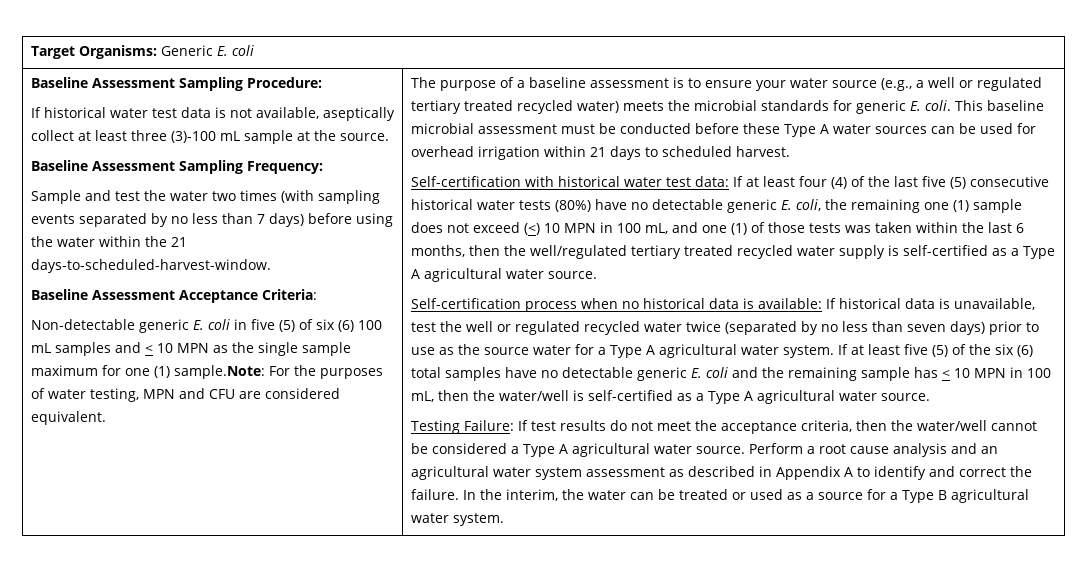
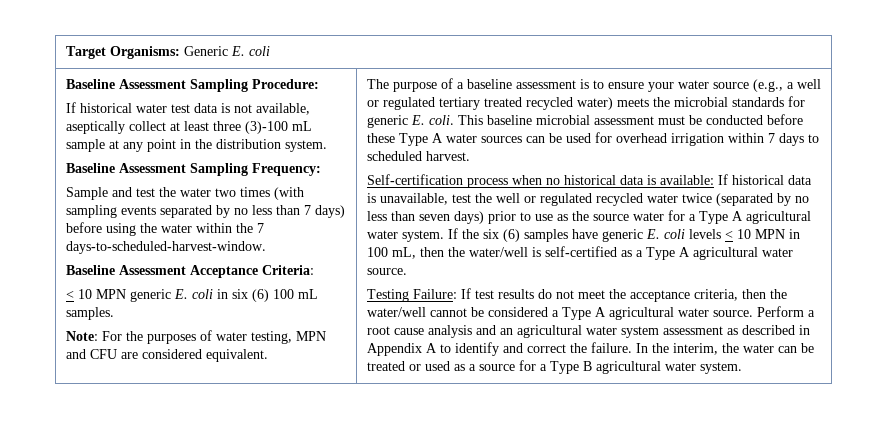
[313,130,389,141] the source. -> [122,139,327,152] any point in the distribution system.
[170,237,187,247] 21 -> [256,223,264,233] 7
[30,319,135,330] Non-detectable -> [65,289,126,299] < 10 MPN
[250,319,313,332] five (5) of -> (228, 294) none
[54,342,351,356] [30,365,265,379] samples and < 10 MPN as the single sample maximum for one (1) sample.Note: -> [65,307,114,320] [65,331,98,341] samples. // Note:
[589,147,606,157] 21 -> [767,133,775,143] 7
[410,176,1049,189] [410,199,1022,213] [410,222,1024,235] [410,245,1055,259] [410,268,597,282] // Self-certification with historical water test data: If at least four (4) of the last five (5) consecutive historical water tests (80%) have no detectable generic E. coli, the remaining one (1) sample does not exceed (<) 10 MPN in 100 mL, and one (1) of those tests was taken within the last 6 months, then the well/regulated tertiary treated recycled water supply is self-certified as a Type A agricultural water source. -> (470, 156) none
[850,344,966,357] at least five (5) of -> (458, 233) none
[410,367,441,378] total -> (520, 235) none
[540,367,938,381] no detectable generic E. coli and the remaining sample has -> [601,229,721,242] generic E. coli levels

